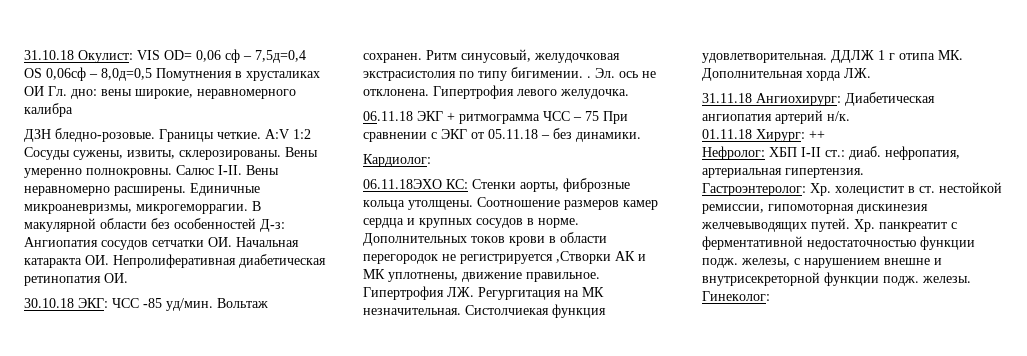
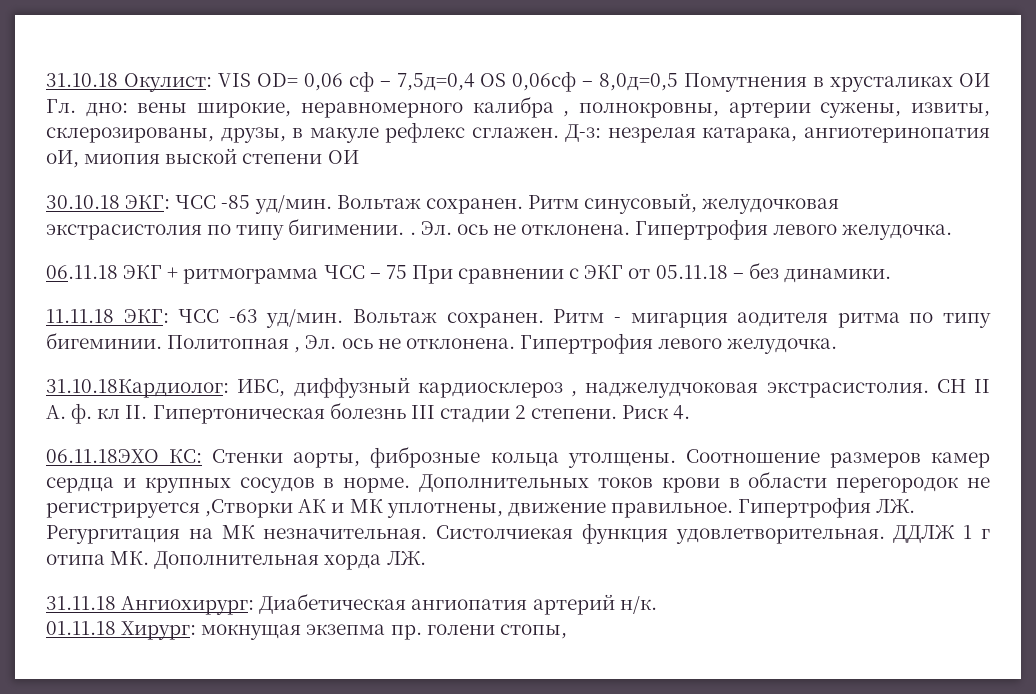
[24,128,311,142] [24,147,318,160] [24,165,279,178] [24,183,260,196] [24,201,261,214] [24,218,285,232] [24,237,299,250] [24,254,326,268] [24,273,128,286] // ДЗН бледно-розовые. Границы четкие. А:V 1:2 Сосуды сужены, извиты, склерозированы. Вены умеренно полнокровны. Салюс I-II. Вены неравномерно расширены. Единичные микроаневризмы, микрогеморрагии. В макулярной области без особенностей Д-з: Ангиопатия сосудов сетчатки ОИ. Начальная катаракта ОИ. Непролиферативная диабетическая ретинопатия ОИ. -> [563,102,991,118] [46,122,990,143] [46,148,359,168] , полнокровны, артерии сужены, извиты, склерозированы, друзы, в макуле рефлекс сглажен. Д-з: незрелая катарака, ангиотеринопатия оИ, миопия выской степени ОИ
[363,154,431,167] Кардиолог: -> [46,309,992,328] [46,332,838,354] [46,377,990,398] [46,402,691,424] 11.11.18 ЭКГ: ЧСС -63 уд/мин. Вольтаж сохранен. Ритм - мигарция аодителя ритма по типу бигеминии. Политопная , Эл. ось не отклонена. Гипертрофия левого желудочка. // 31.10.18Кардиолог: ИБС, диффузный кардиосклероз , наджелудчоковая экстрасистолия. СН II А. ф. кл II. Гипертоническая болезнь III стадии 2 степени. Риск 4.
[809,130,825,139] [702,146,960,160] [702,168,864,178] [702,182,1002,196] [702,204,928,214] [701,218,957,232] [702,236,975,250] [702,258,942,268] [702,272,971,286] [702,291,770,301] ++ // Нефролог: ХБП I-II ст.: диаб. нефропатия, артериальная гипертензия. // Гастроэнтеролог: Хр. холецистит в ст. нестойкой ремиссии, гипомоторная дискинезия желчевыводящих путей. Хр. панкреатит с ферментативной недостаточностью функции подж. железы, с нарушением внешне и внутрисекреторной функции подж. железы. Гинеколог: -> [201,624,567,640] мокнущая экзепма пр. голени стопы,

